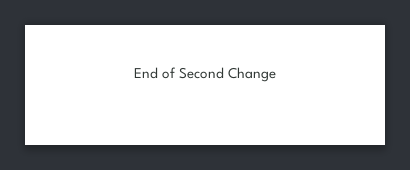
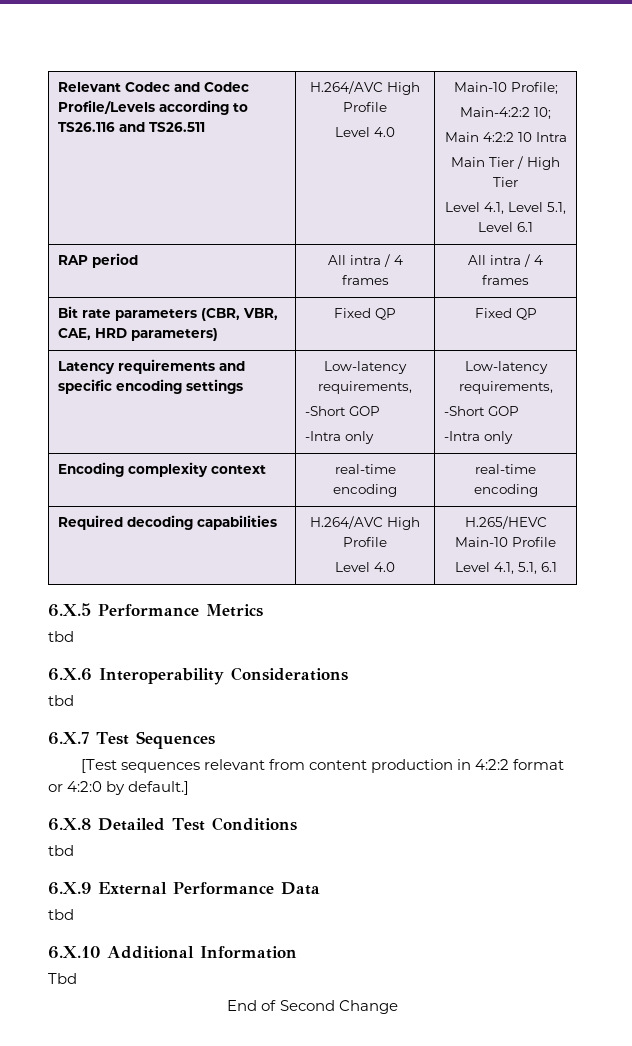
(133, 73) none -> [57,82,249,92] [57,100,248,115] [57,122,205,132] [310,81,420,95] [343,102,387,112] [335,127,395,137] [453,82,558,94] [460,107,551,119] [444,132,567,142] [451,156,560,170] [493,177,518,187] [445,202,566,214] [478,222,533,232] [57,253,138,268] [327,254,403,267] [341,275,389,285] [468,254,543,267] [482,275,529,285] [57,306,278,321] [57,328,218,341] [334,308,396,320] [474,308,537,320] [57,359,245,374] [57,379,243,394] [324,361,407,374] [318,381,412,394] [304,406,380,416] [304,431,374,444] [464,361,548,374] [458,381,553,394] [443,406,519,416] [443,431,513,444] [57,462,266,477] [334,464,396,474] [333,484,397,497] [475,464,536,474] [473,484,538,497] [57,515,277,530] [310,516,420,530] [343,537,387,547] [335,562,395,572] [464,516,547,529] [455,537,556,547] [454,562,557,574] [48,603,263,617] [48,631,74,642] [48,667,348,685] [48,695,74,706] [48,731,215,749] [80,759,565,773] [48,781,190,795] [48,817,297,831] [48,845,74,856] [48,882,320,895] [48,909,74,920] [48,946,297,959] [48,973,77,984] Relevant Codec and Codec Profile/Levels according to TS26.116 and TS26.511 | H.264/AVC High Profile // Level 4.0 | Main-10 Profile; // Main-4:2:2 10; // Main 4:2:2 10 Intra // Main Tier / High Tier // Level 4.1, Level 5.1, Level 6.1 // RAP period | All intra / 4 frames | All intra / 4 frames // Bit rate parameters (CBR, VBR, CAE, HRD parameters) | Fixed QP | Fixed QP // Latency requirements and specific encoding settings | Low-latency requirements, // -Short GOP // -Intra only | Low-latency requirements, // -Short GOP // -Intra only // Encoding complexity context | real-time encoding | real-time encoding // Required decoding capabilities | H.264/AVC High Profile // Level 4.0 | H.265/HEVC Main-10 Profile // Level 4.1, 5.1, 6.1 // 6.X.5 Performance Metrics // tbd // 6.X.6 Interoperability Considerations // tbd // 6.X.7 Test Sequences // [Test sequences relevant from content production in 4:2:2 format or 4:2:0 by default.] // 6.X.8 Detailed Test Conditions // tbd // 6.X.9 External Performance Data // tbd // 6.X.10 Additional Information // Tbd //

